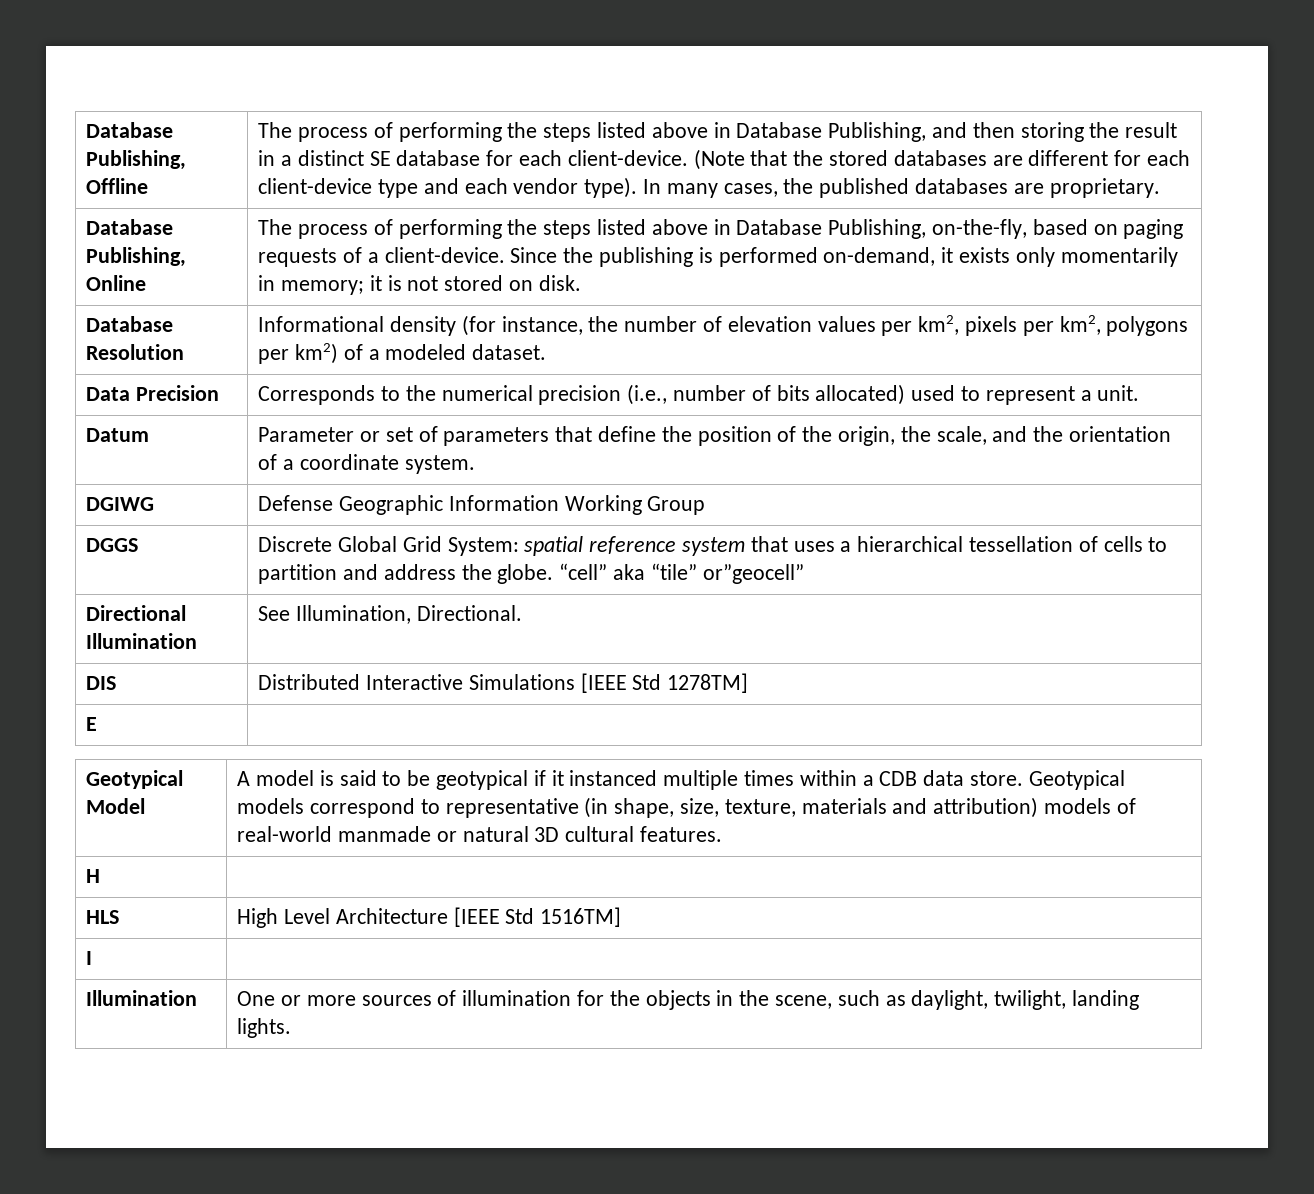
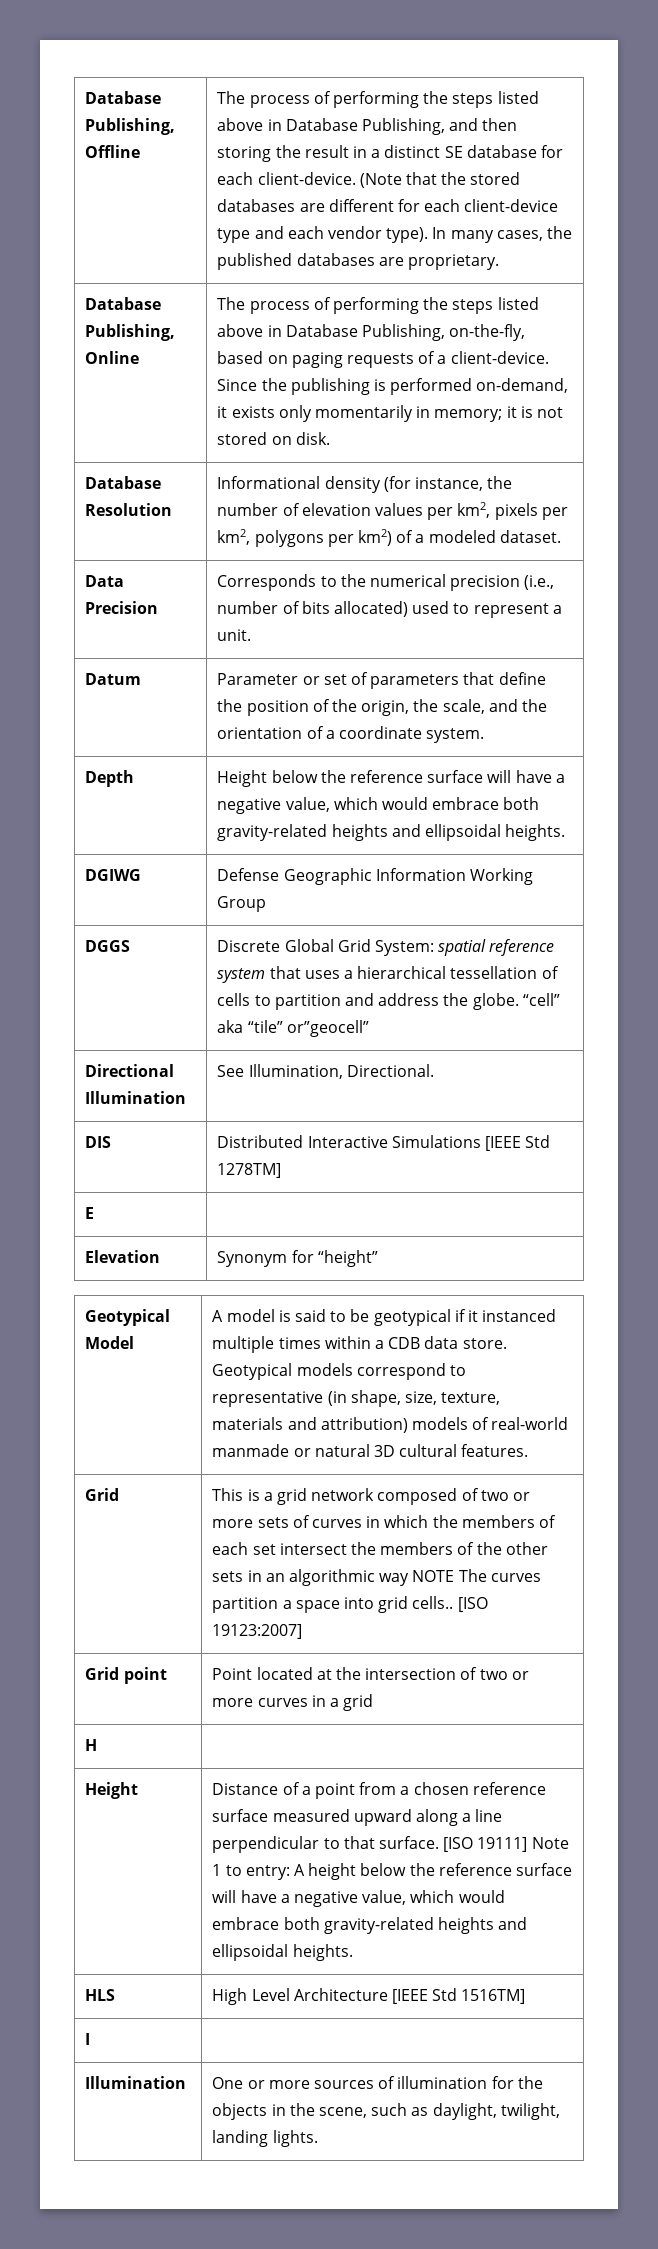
(475, 464) none -> [85,770,135,787] [217,770,565,787] [217,797,540,814] [217,824,566,841] // Depth | Height below the reference surface will have a negative value, which would embrace both gravity-related heights and ellipsoidal heights.
(98, 724) none -> [85,1250,161,1263] [217,1250,378,1267] // Elevation | Synonym for “height”
[86,869,101,883] H | -> [85,1488,120,1501] [212,1488,530,1505] [212,1515,556,1528] [212,1542,548,1555] [212,1569,541,1586] [212,1596,488,1613] [212,1624,303,1639] [85,1667,167,1684] [212,1667,529,1680] [212,1694,374,1711] [85,1739,98,1751] [85,1782,139,1799] [212,1782,546,1799] [212,1809,503,1826] [212,1836,569,1853] [212,1863,572,1880] [212,1890,505,1907] [212,1917,528,1934] [212,1944,353,1961] Grid | This is a grid network composed of two or more sets of curves in which the members of each set intersect the members of the other sets in an algorithmic way NOTE The curves partition a space into grid cells.. [ISO 19123:2007] // Grid point | Point located at the intersection of two or more curves in a grid // H | // Height | Distance of a point from a chosen reference surface measured upward along a line perpendicular to that surface. [ISO 19111] Note 1 to entry: A height below the reference surface will have a negative value, which would embrace both gravity-related heights and ellipsoidal heights.

